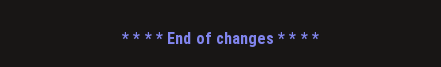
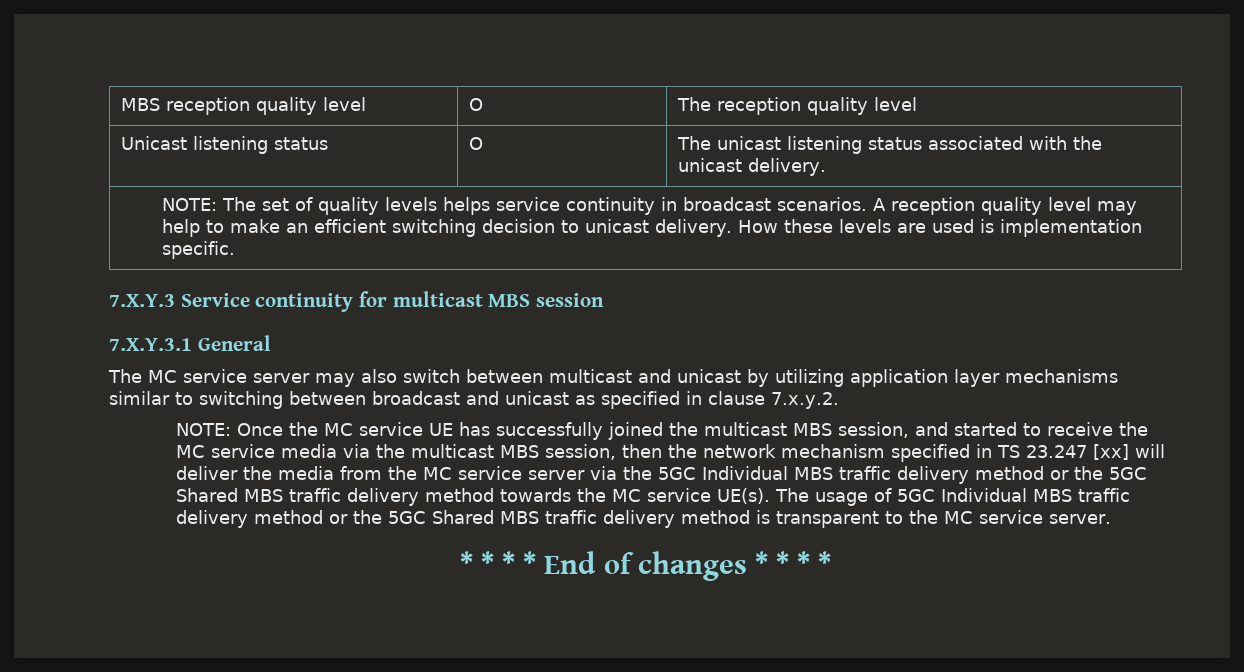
(121, 38) none -> [121,97,367,115] [469,98,484,111] [677,97,918,115] [121,136,329,154] [469,137,484,150] [677,136,1103,154] [678,158,827,176] [161,197,1137,215] [161,219,1143,237] [161,241,235,259] [109,291,605,312] [109,335,271,351] [108,369,1118,387] [109,391,839,409] [175,422,1148,440] [175,444,1165,462] [175,466,1147,484] [175,488,1130,506] [175,510,1111,528] MBS reception quality level | O | The reception quality level // Unicast listening status | O | The unicast listening status associated with the unicast delivery. // NOTE: The set of quality levels helps service continuity in broadcast scenarios. A reception quality level may help to make an efficient switching decision to unicast delivery. How these levels are used is implementation specific. // 7.X.Y.3 Service continuity for multicast MBS session // 7.X.Y.3.1 General // The MC service server may also switch between multicast and unicast by utilizing application layer mechanisms similar to switching between broadcast and unicast as specified in clause 7.x.y.2. // NOTE: Once the MC service UE has successfully joined the multicast MBS session, and started to receive the MC service media via the multicast MBS session, then the network mechanism specified in TS 23.247 [xx] will deliver the media from the MC service server via the 5GC Individual MBS traffic delivery method or the 5GC Shared MBS traffic delivery method towards the MC service UE(s). The usage of 5GC Individual MBS traffic delivery method or the 5GC Shared MBS traffic delivery method is transparent to the MC service server. //

